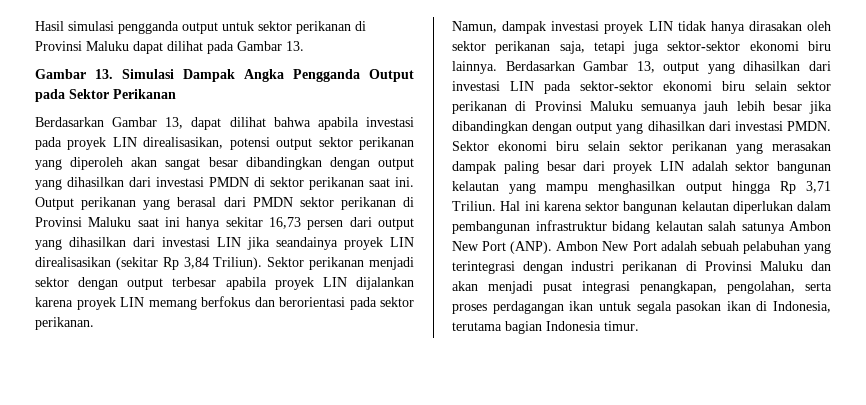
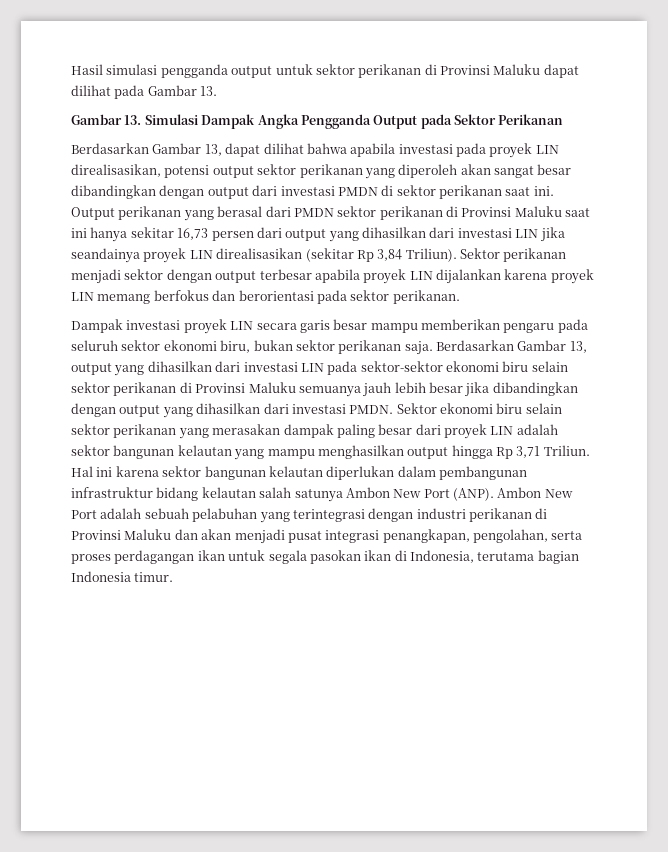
[35,177,124,190] yang dihasilkan -> (249, 193) none
[452,21,547,34] Namun, dampak -> [71,319,123,333] Dampak
[677,21,831,34] [452,41,831,54] [452,61,497,74] tidak hanya dirasakan oleh sektor perikanan saja, tetapi juga sektor-sektor ekonomi biru lainnya. -> [256,319,588,333] [71,340,433,355] secara garis besar mampu memberikan pengaru pada seluruh sektor ekonomi biru, bukan sektor perikanan saja.

